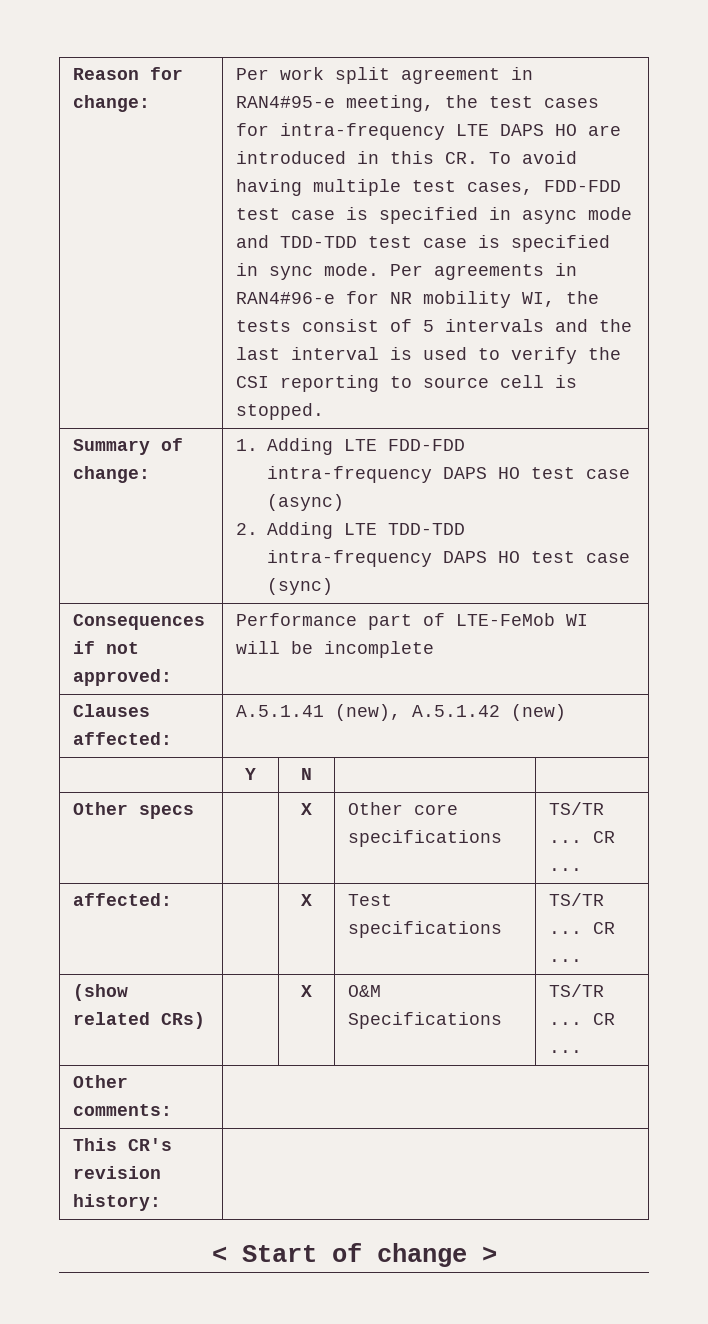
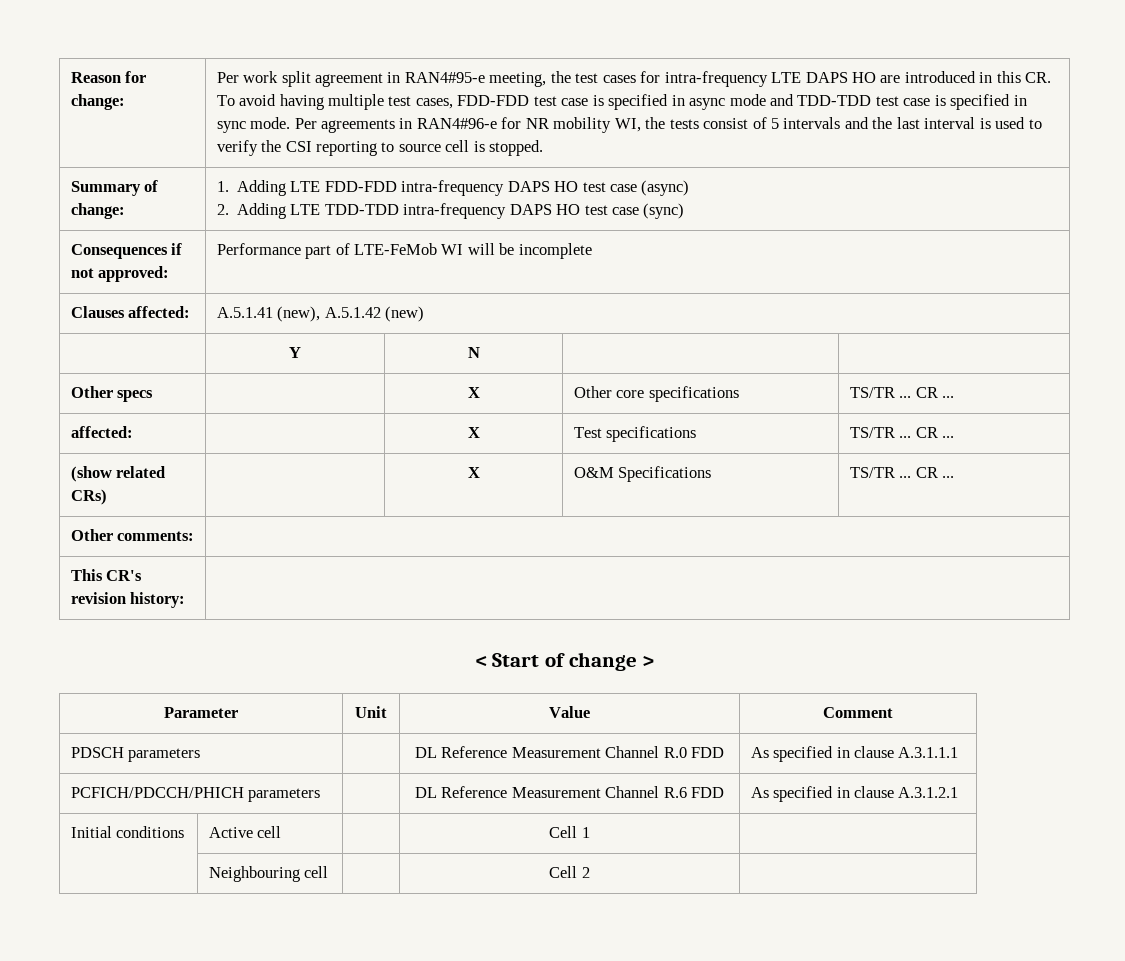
(497, 1254) none -> [164,707,238,718] [355,706,387,718] [549,706,590,718] [823,707,893,718] [70,747,201,762] [414,746,725,758] [750,746,959,762] [70,787,321,802] [414,786,725,798] [750,786,959,802] [70,826,185,838] [208,826,282,838] [549,826,590,838] [208,866,329,882] [549,866,590,878] // Parameter | Unit | Value | Comment // PDSCH parameters | | DL Reference Measurement Channel R.0 FDD | As specified in clause A.3.1.1.1 // PCFICH/PDCCH/PHICH parameters | | DL Reference Measurement Channel R.6 FDD | As specified in clause A.3.1.2.1 // Initial conditions | Active cell | | Cell 1 | // | Neighbouring cell | | Cell 2 |

